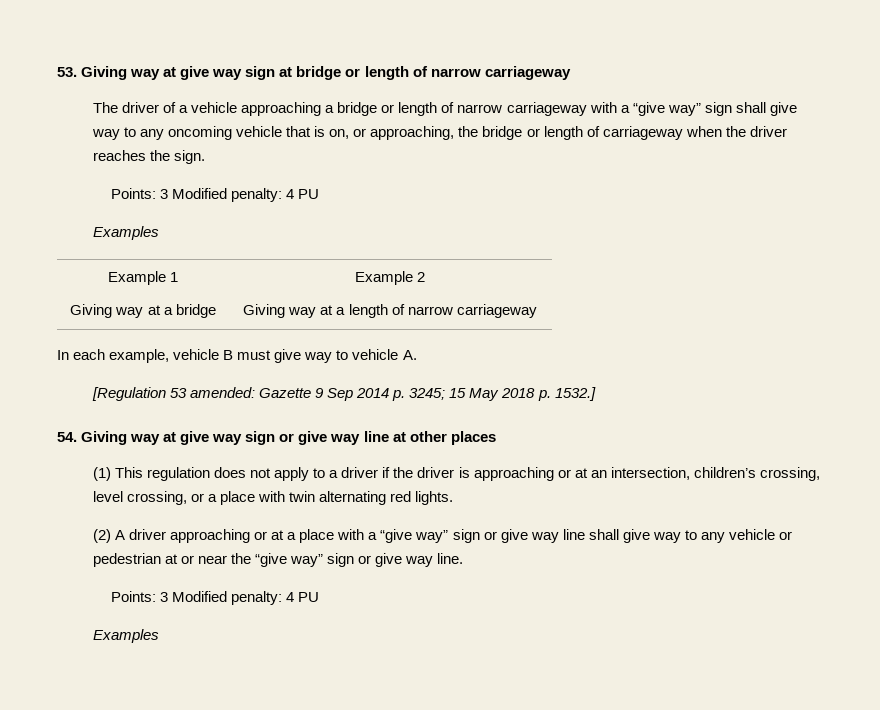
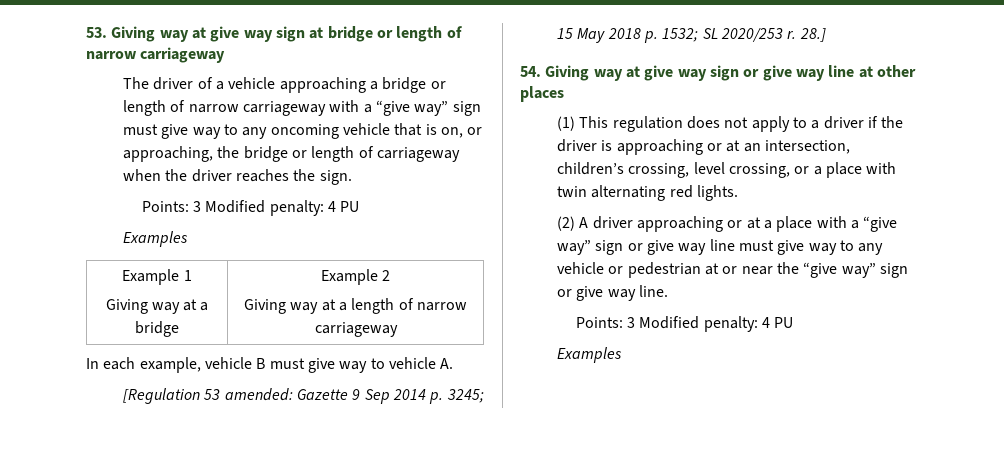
[735,102,766,113] shall -> [123,124,159,135] must
[554,387,596,401] 1532.] -> [662,28,826,42] 1532; SL 2020/253 r. 28.]
[588,529,619,540] shall -> [739,240,775,251] must

